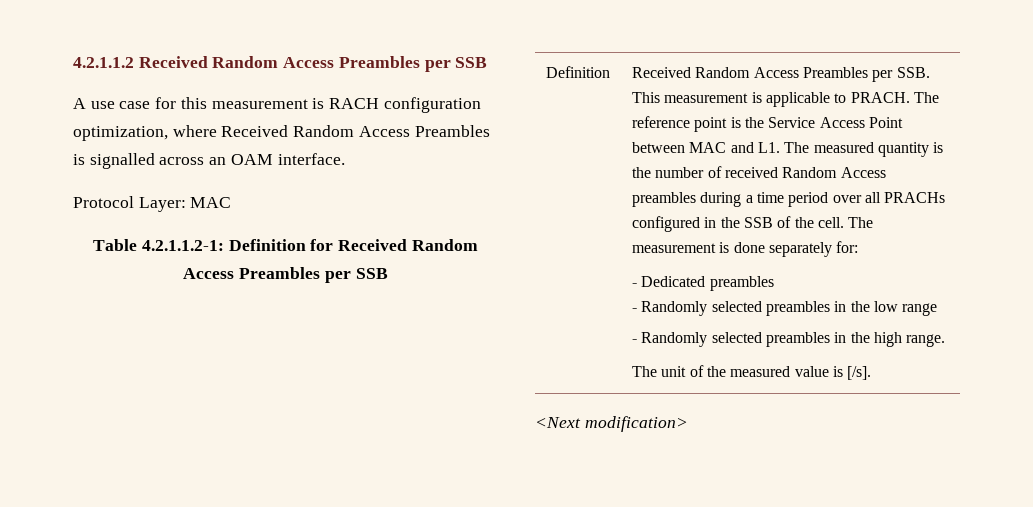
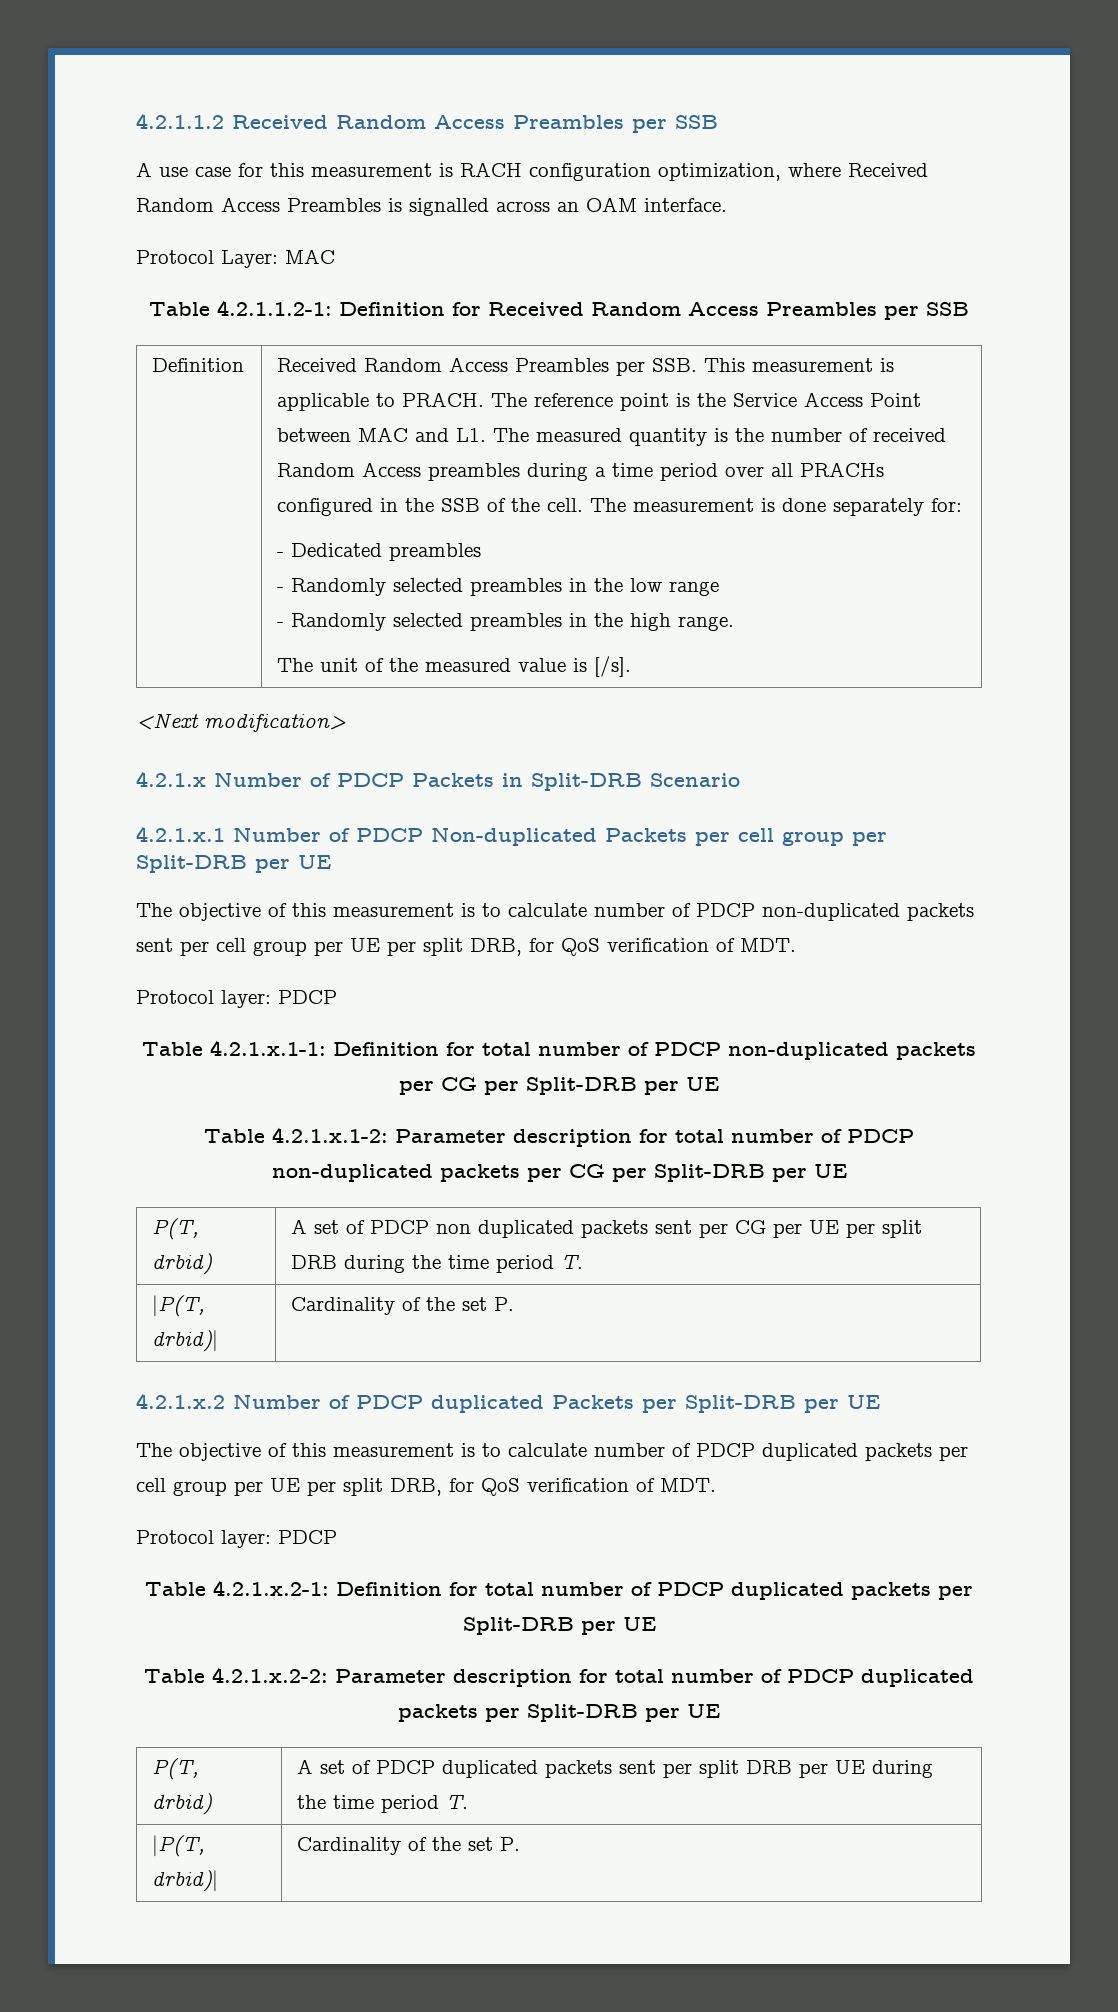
(688, 424) none -> [136,771,740,791] [136,826,887,846] [136,855,331,873] [136,903,974,921] [136,938,796,956] [136,990,337,1008] [142,1040,976,1060] [399,1077,719,1095] [204,1127,914,1147] [271,1164,847,1182] [152,1218,200,1240] [152,1253,213,1275] [291,1219,923,1238] [291,1255,584,1273] [152,1295,206,1317] [152,1330,219,1352] [291,1297,515,1315] [136,1393,880,1413] [136,1443,968,1461] [136,1478,716,1496] [136,1530,337,1548] [145,1580,973,1600] [462,1617,656,1635] [144,1667,974,1687] [398,1704,720,1722] [152,1758,200,1780] [152,1793,213,1815] [297,1759,934,1778] [297,1795,469,1813] [152,1835,206,1857] [152,1870,219,1892] [297,1837,521,1855] // 4.2.1.x Number of PDCP Packets in Split-DRB Scenario // 4.2.1.x.1 Number of PDCP Non-duplicated Packets per cell group per Split-DRB per UE // The objective of this measurement is to calculate number of PDCP non-duplicated packets sent per cell group per UE per split DRB, for QoS verification of MDT. // Protocol layer: PDCP // Table 4.2.1.x.1-1: Definition for total number of PDCP non-duplicated packets per CG per Split-DRB per UE // Table 4.2.1.x.1-2: Parameter description for total number of PDCP non-duplicated packets per CG per Split-DRB per UE // P(T, drbid) | A set of PDCP non duplicated packets sent per CG per UE per split DRB during the time period T. // |P(T, drbid)| | Cardinality of the set P. // 4.2.1.x.2 Number of PDCP duplicated Packets per Split-DRB per UE // The objective of this measurement is to calculate number of PDCP duplicated packets per cell group per UE per split DRB, for QoS verification of MDT. // Protocol layer: PDCP // Table 4.2.1.x.2-1: Definition for total number of PDCP duplicated packets per Split-DRB per UE // Table 4.2.1.x.2-2: Parameter description for total number of PDCP duplicated packets per Split-DRB per UE // P(T, drbid) | A set of PDCP duplicated packets sent per split DRB per UE during the time period T. // |P(T, drbid)| | Cardinality of the set P.

